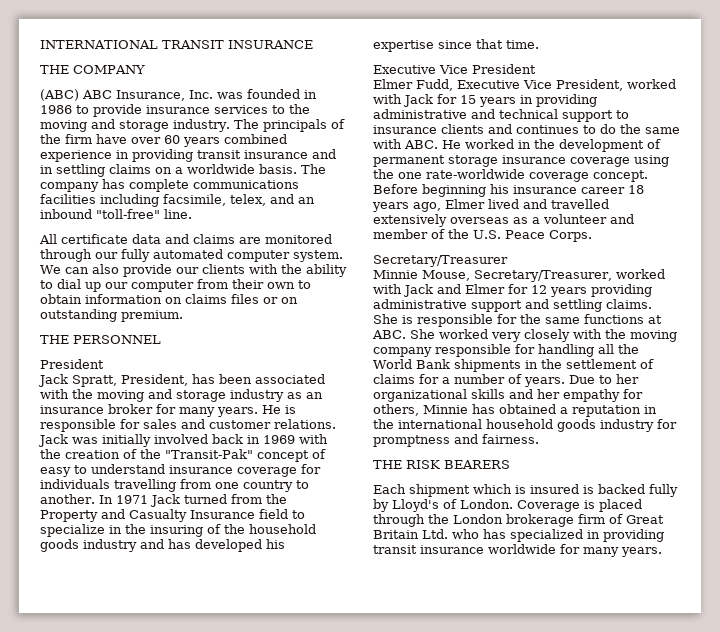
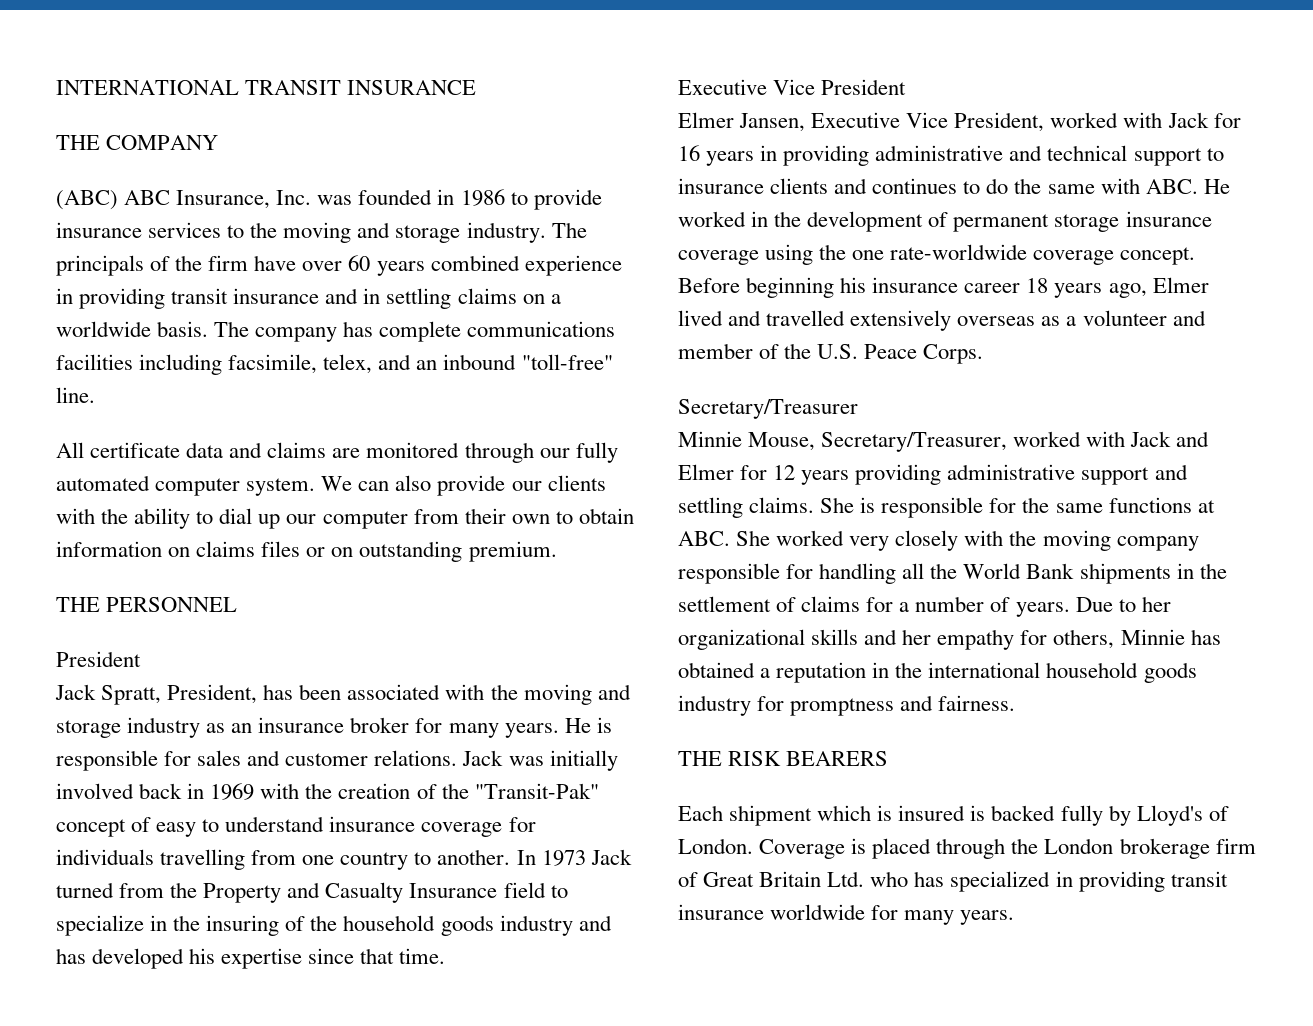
[115,495,148,504] 1971 -> [541,850,586,866] 1973
[416,79,453,91] Fudd, -> [739,113,806,132] Jansen,
[460,95,476,104] 15 -> [678,145,700,161] 16

